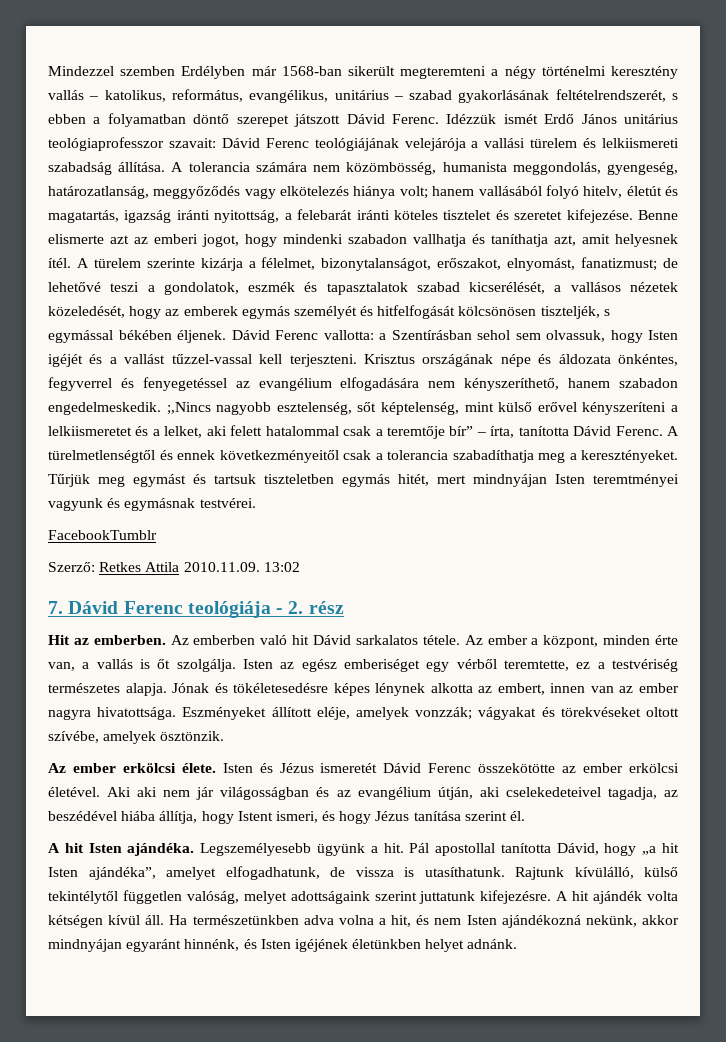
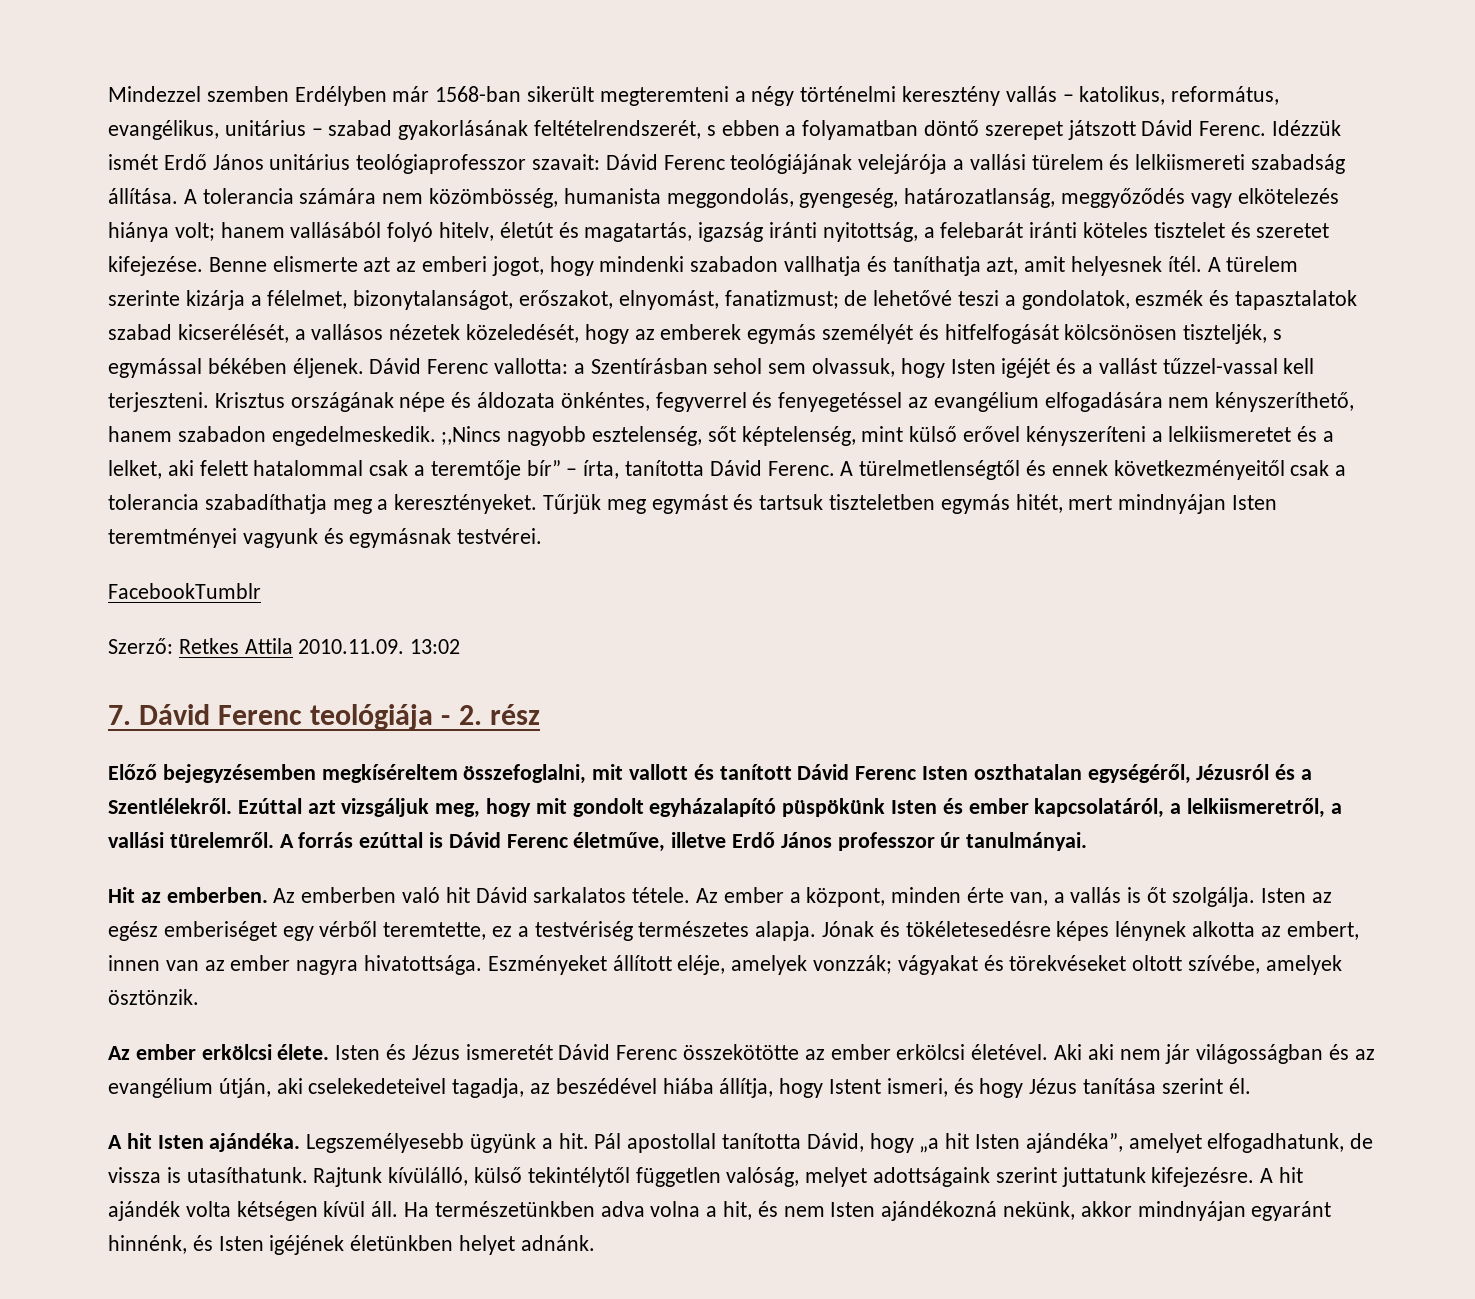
(344, 607) none -> [108,764,1313,784] [108,798,1342,818] [108,832,1088,852] // Előző bejegyzésemben megkíséreltem összefoglalni, mit vallott és tanított Dávid Ferenc Isten oszthatalan egységéről, Jézusról és a Szentlélekről. Ezúttal azt vizsgáljuk meg, hogy mit gondolt egyházalapító püspökünk Isten és ember kapcsolatáról, a lelkiismeretről, a vallási türelemről. A forrás ezúttal is Dávid Ferenc életműve, illetve Erdő János professzor úr tanulmányai.

